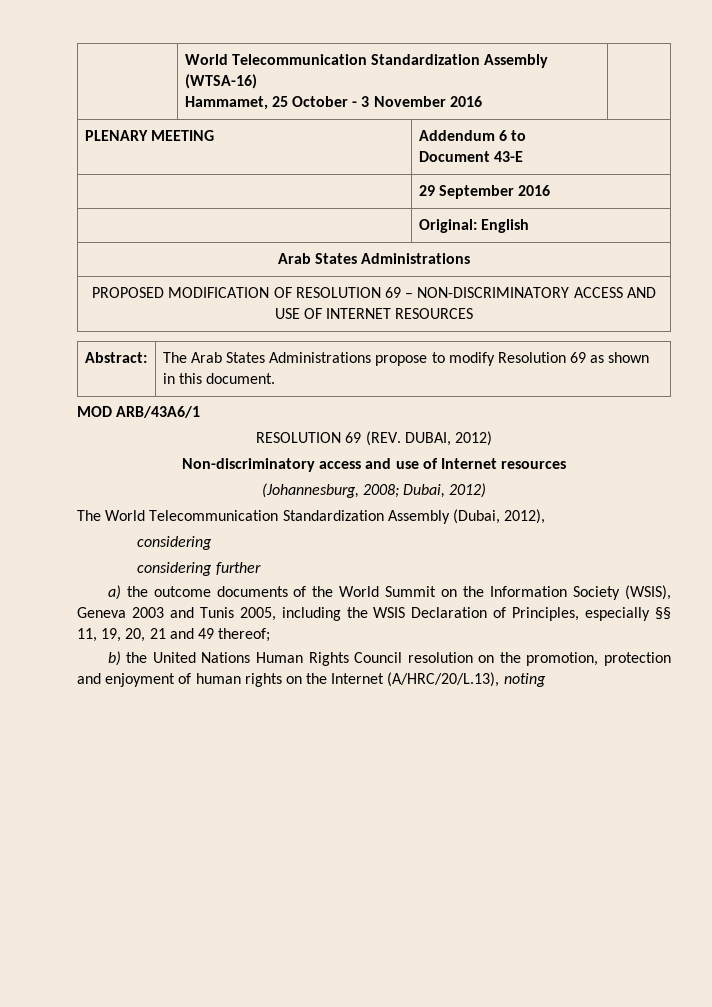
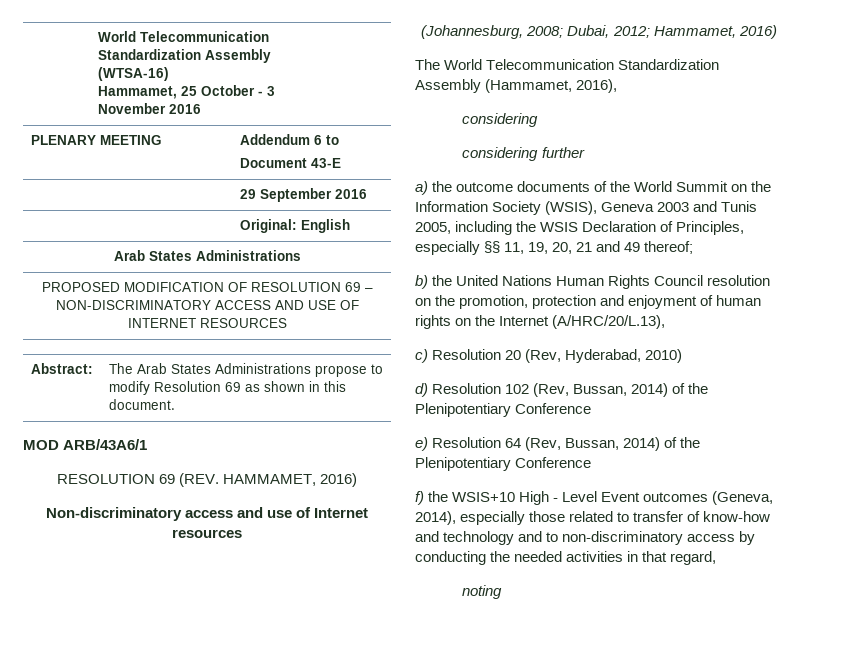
[404,431,492,446] DUBAI, 2012) -> [223,473,358,487] HAMMAMET, 2016)
[449,483,487,498] 2012) -> [612,25,777,39] 2012; Hammamet, 2016)
[452,509,546,524] (Dubai, 2012), -> [485,79,618,93] (Hammamet, 2016),
(500, 679) none -> [415,349,683,363] [415,383,709,397] [415,403,592,417] [415,437,701,451] [415,457,592,471] [415,491,774,505] [415,511,771,525] [415,531,756,545] [415,551,717,565] // c) Resolution 20 (Rev, Hyderabad, 2010) // d) Resolution 102 (Rev, Bussan, 2014) of the Plenipotentiary Conference // e) Resolution 64 (Rev, Bussan, 2014) of the Plenipotentiary Conference // f) the WSIS+10 High - Level Event outcomes (Geneva, 2014), especially those related to transfer of know-how and technology and to non-discriminatory access by conducting the needed activities in that regard, //

